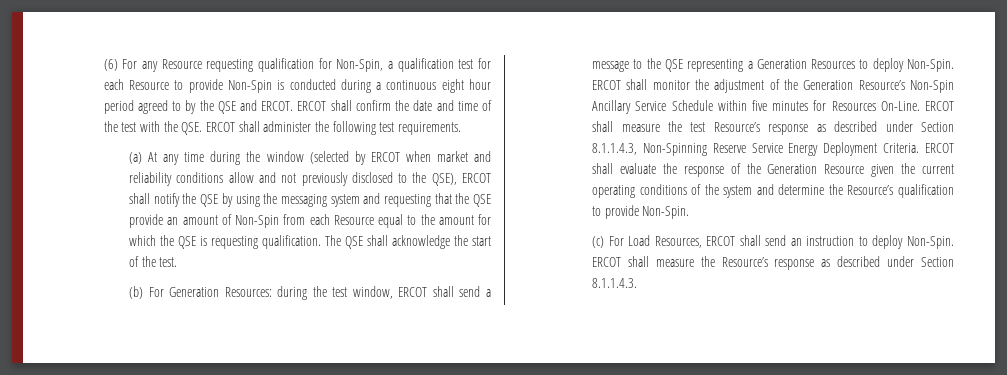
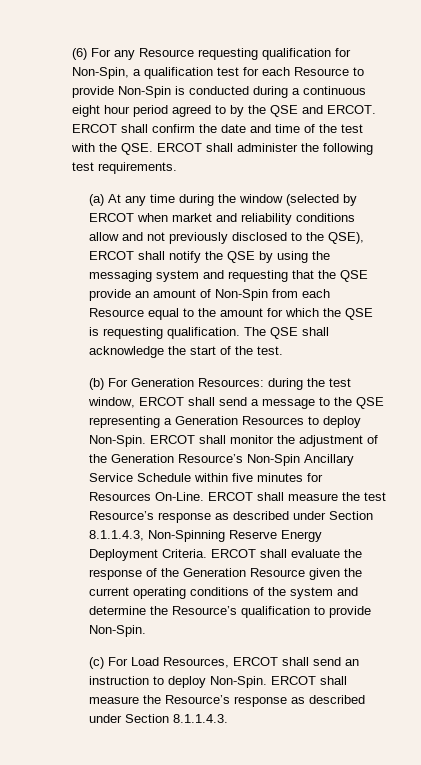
[751,143,783,153] Service -> (277, 534) none

